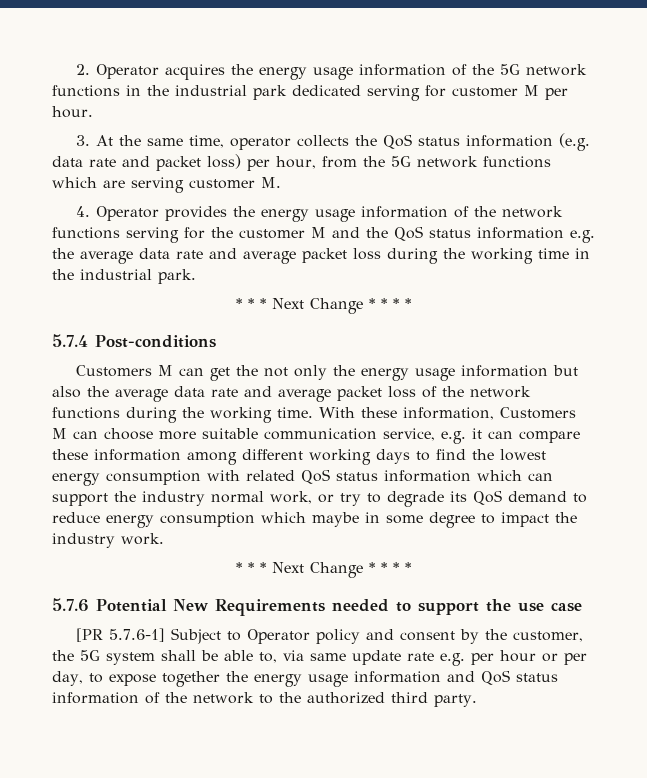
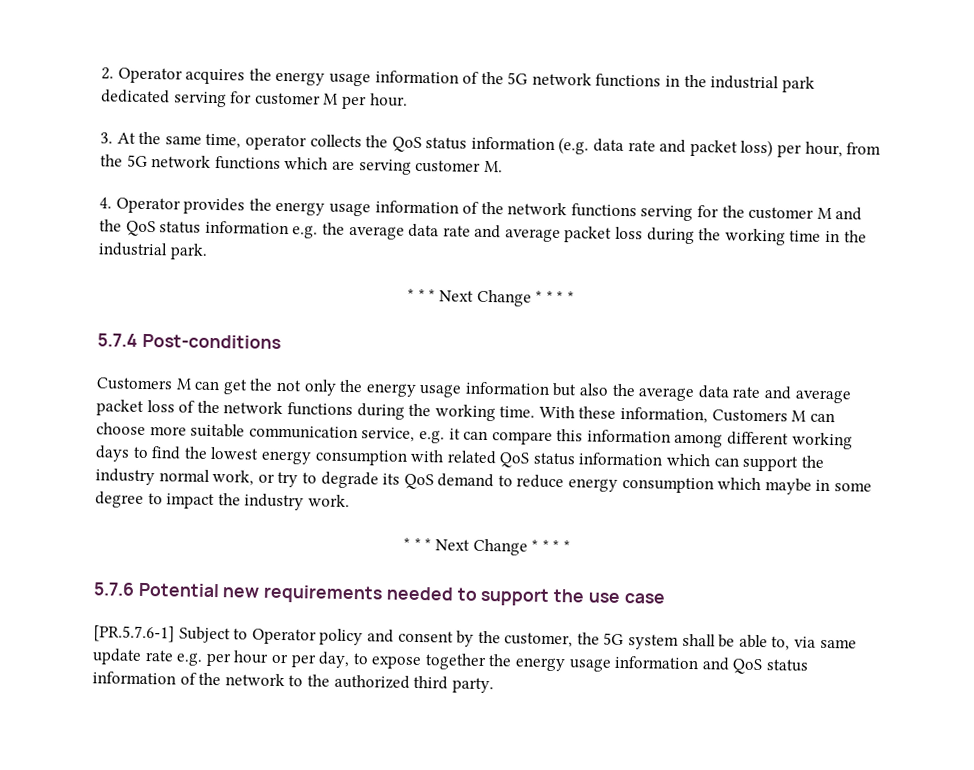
[52,449,88,460] these -> [556,429,584,442] this
[173,599,325,616] New Requirements -> [222,584,384,604] new requirements
[76,628,166,642] [PR 5.7.6-1] -> [93,625,175,643] [PR.5.7.6-1]

